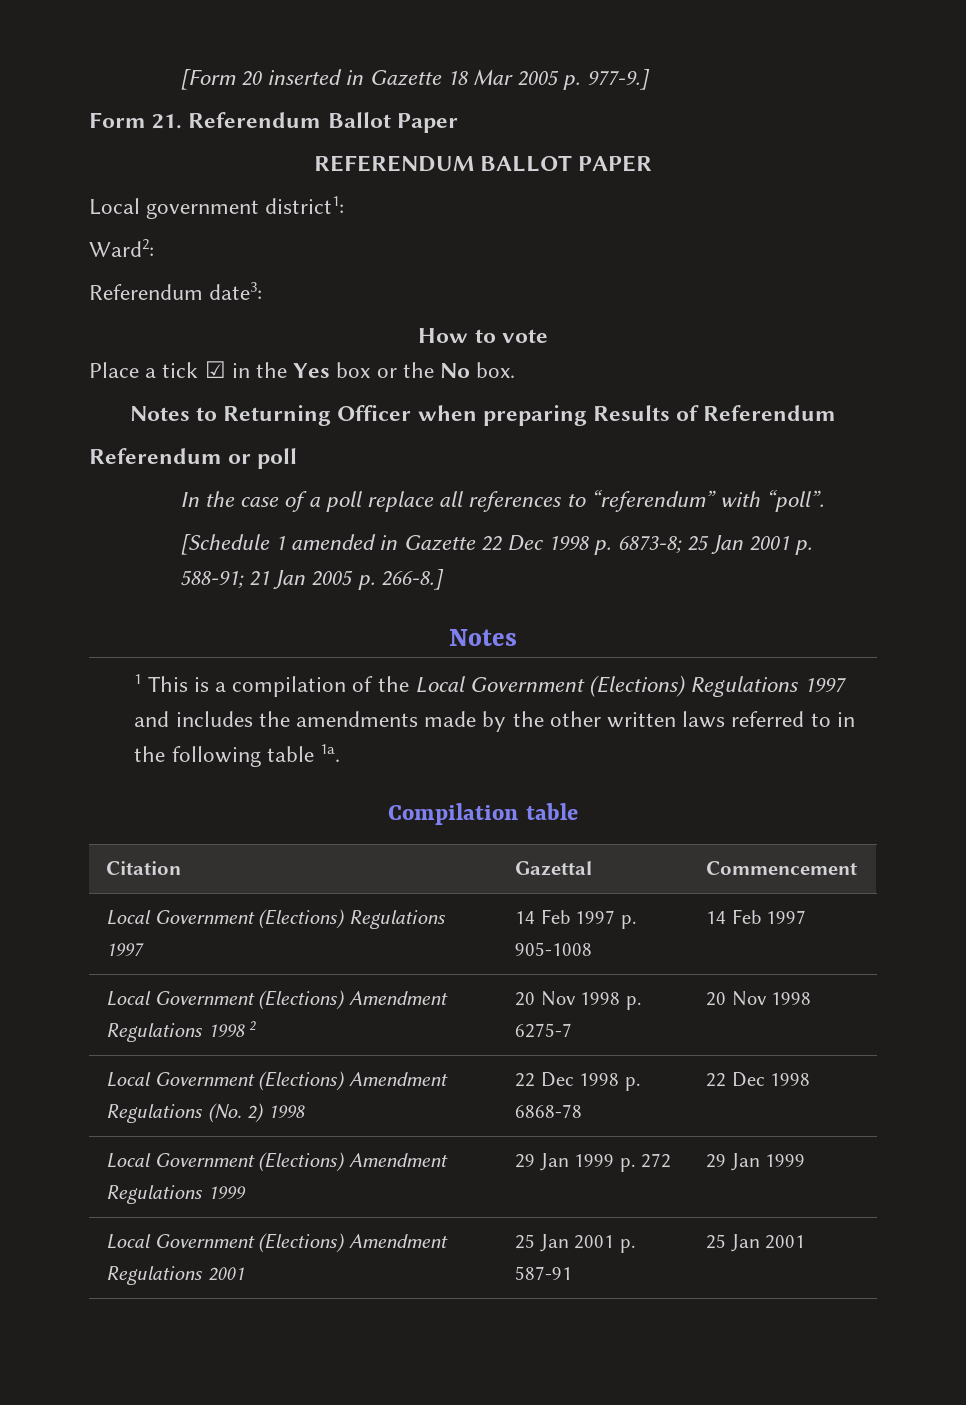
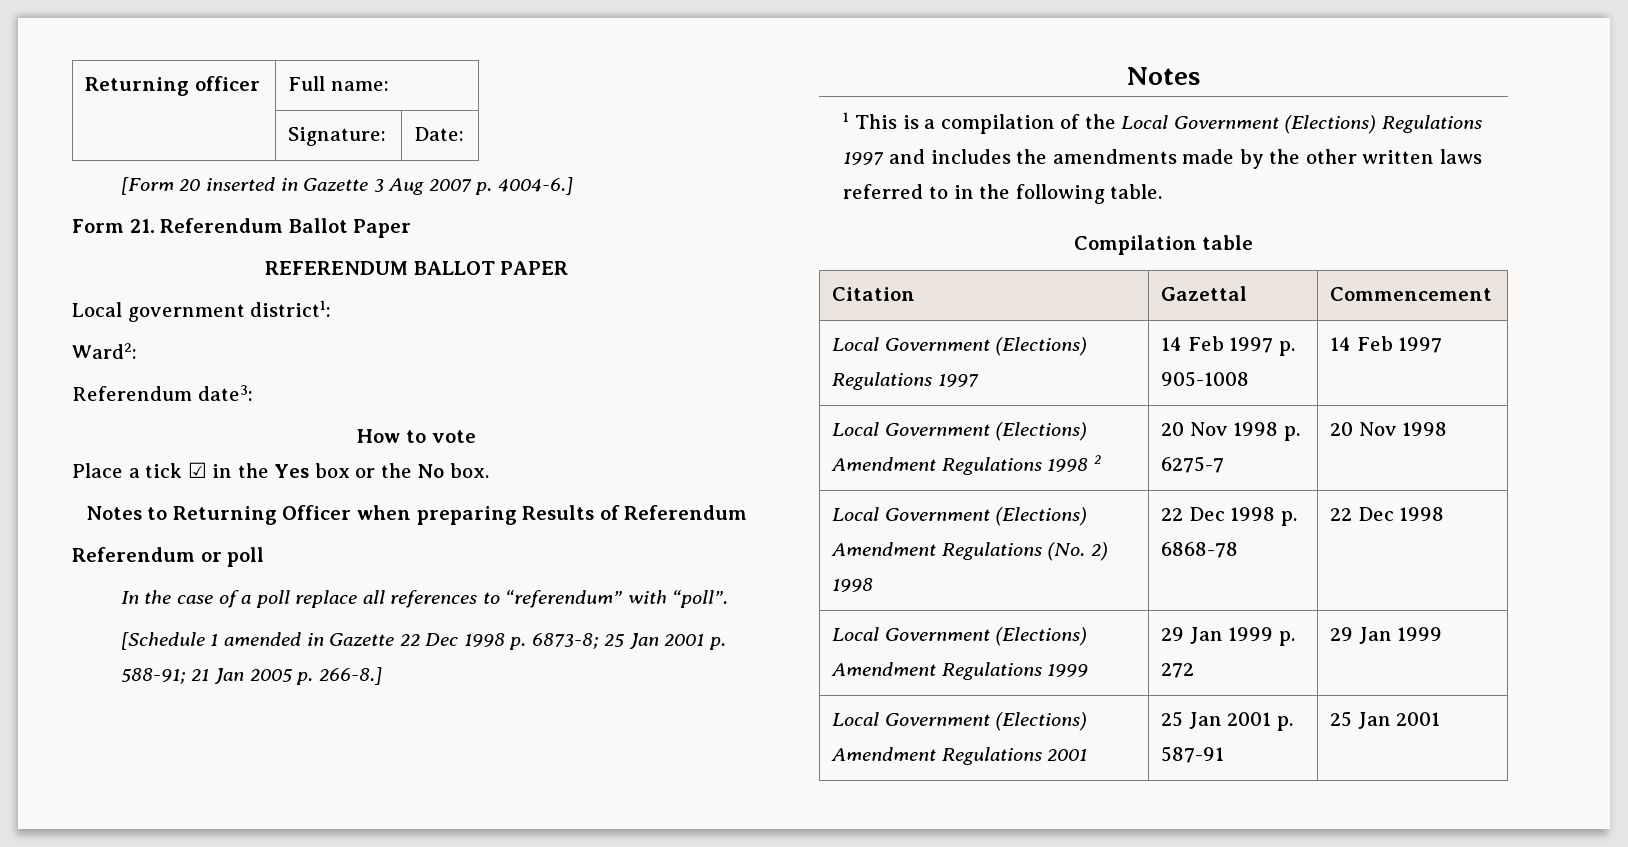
(179, 79) none -> [85,76,260,96] [288,76,389,91] [288,127,387,146] [414,127,465,141] Returning officer | Full name: // | Signature: | Date: //
[446,69,650,90] 18 Mar 2005 p. 977-9.] -> [373,177,573,195] 3 Aug 2007 p. 4004-6.]
[266,744,341,762] table 1a. -> [1110,184,1163,199] table.

